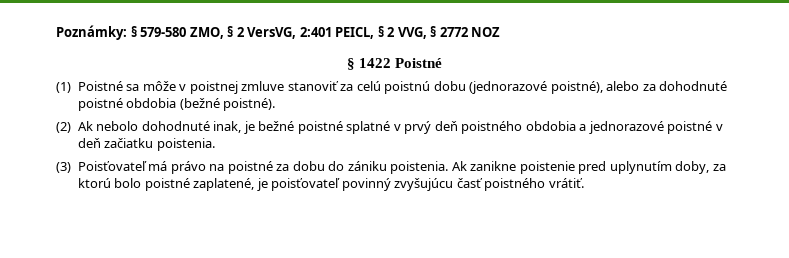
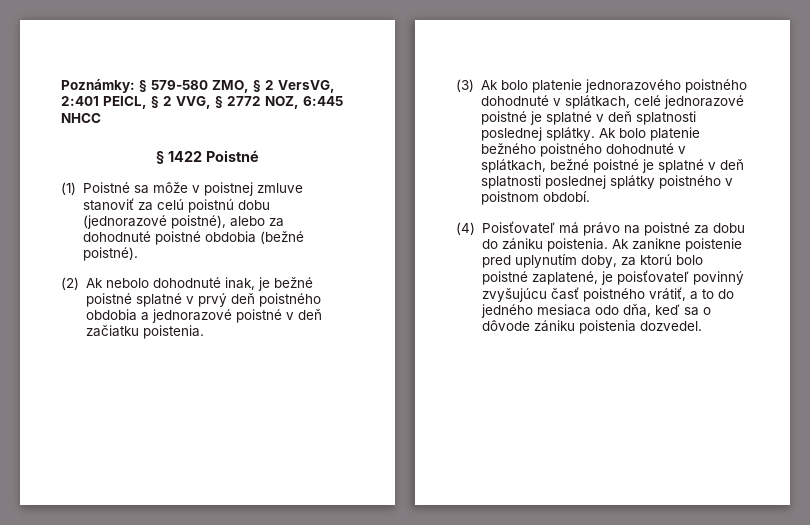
[471,27,501,37] NOZ -> [265,96,343,109] [61,113,101,123] NOZ, 6:445 NHCC
(71, 167) none -> [480,79,747,93] [480,95,744,109] [480,111,696,125] [480,127,700,141] [480,143,686,157] [480,159,744,173] [480,175,733,189] [480,191,590,205] [456,222,475,235] Ak bolo platenie jednorazového poistného dohodnuté v splátkach, celé jednorazové poistné je splatné v deň splatnosti poslednej splátky. Ak bolo platenie bežného poistného dohodnuté v splátkach, bežné poistné je splatné v deň splatnosti poslednej splátky poistného v poistnom období. // (4)
[548,178,584,188] vrátiť. -> [648,287,734,301] [480,304,711,318] [481,320,702,334] vrátiť, a to do jedného mesiaca odo dňa, keď sa o dôvode zániku poistenia dozvedel.

